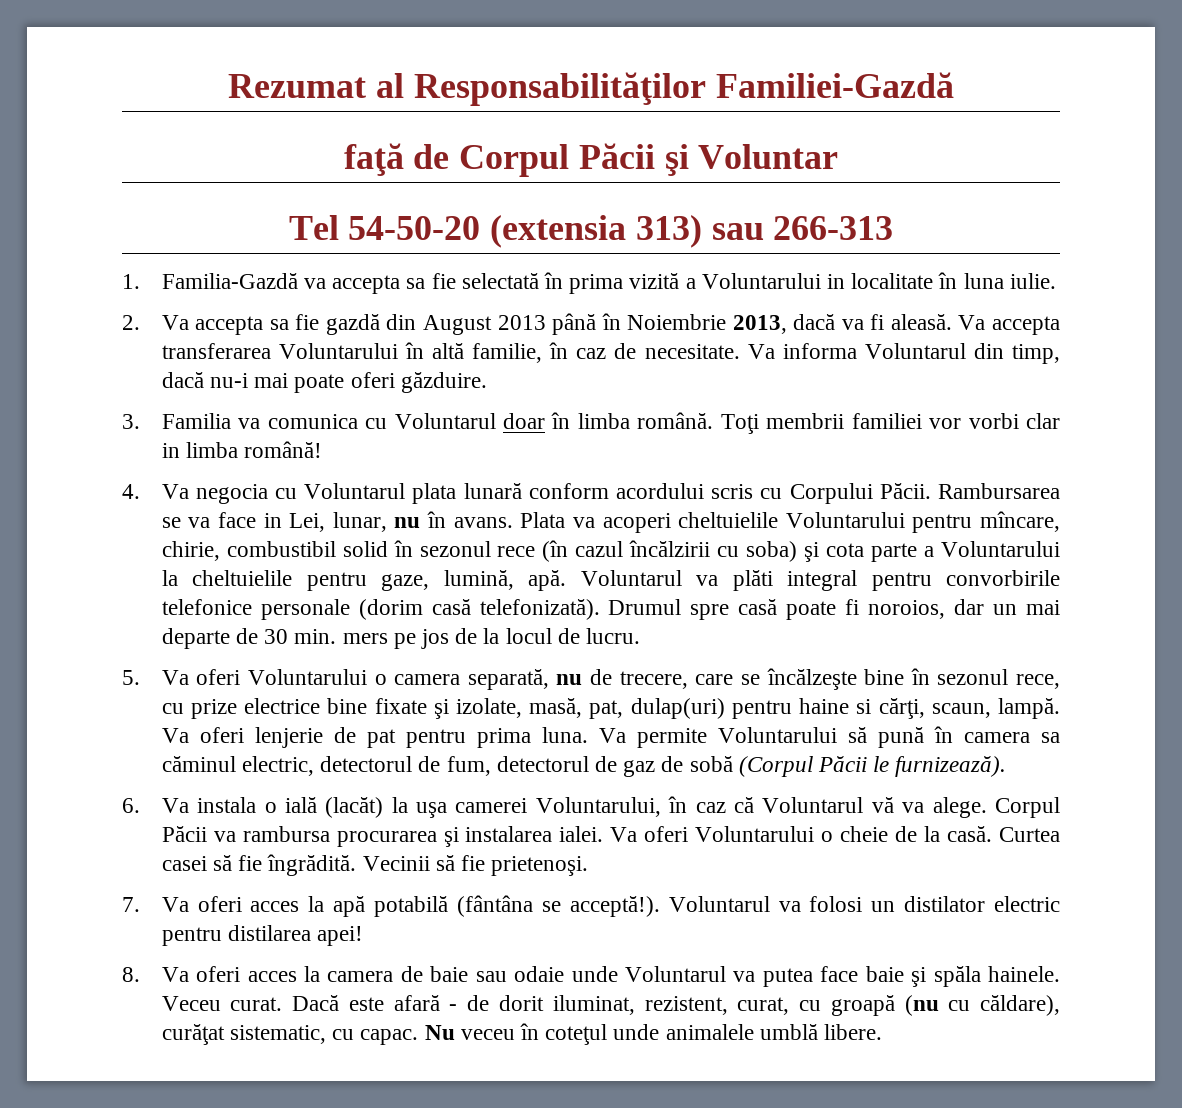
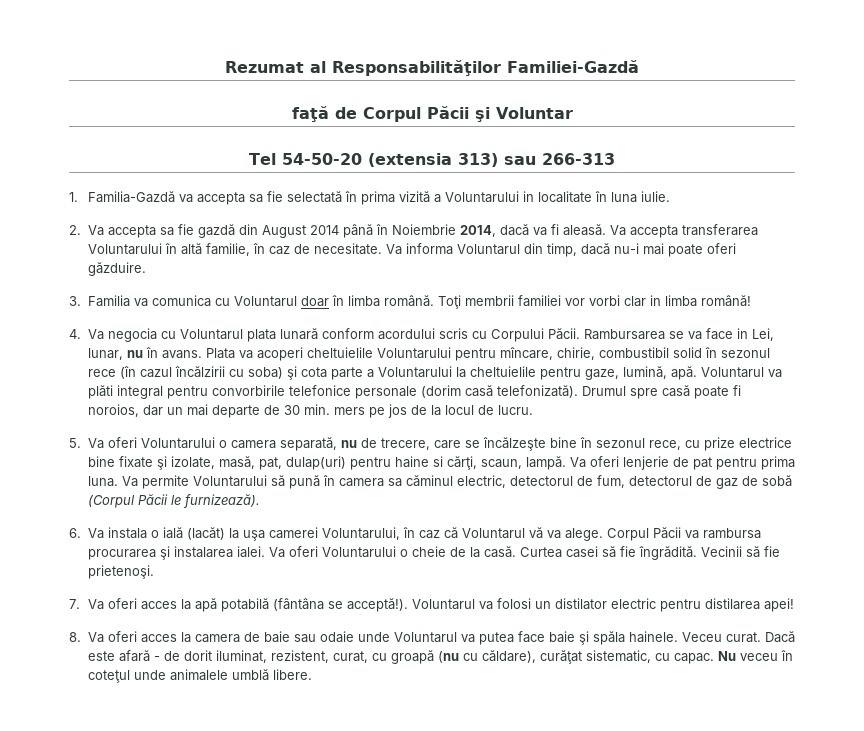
[497,315,546,330] 2013 -> [309,225,339,235] 2014
[732,315,787,334] 2013, -> [459,225,496,237] 2014,

